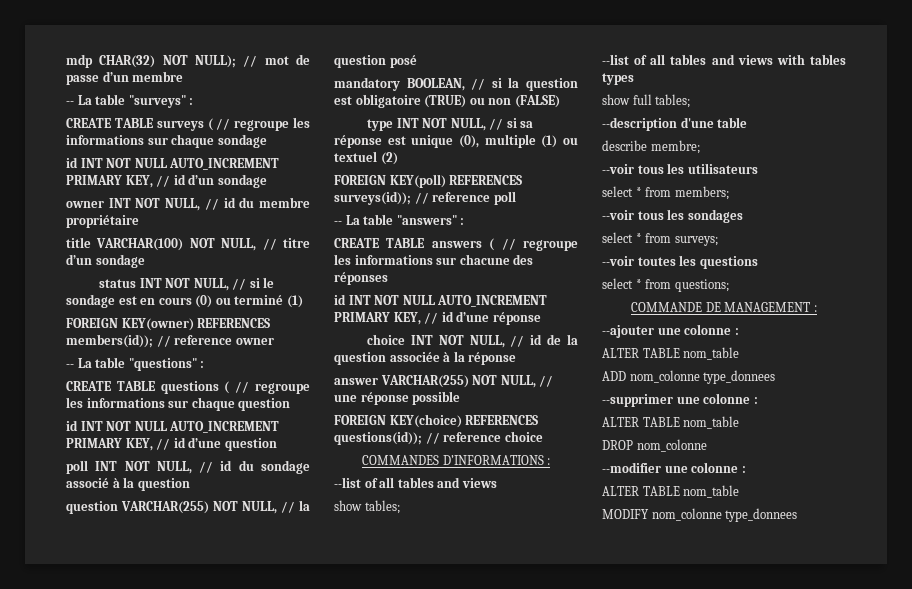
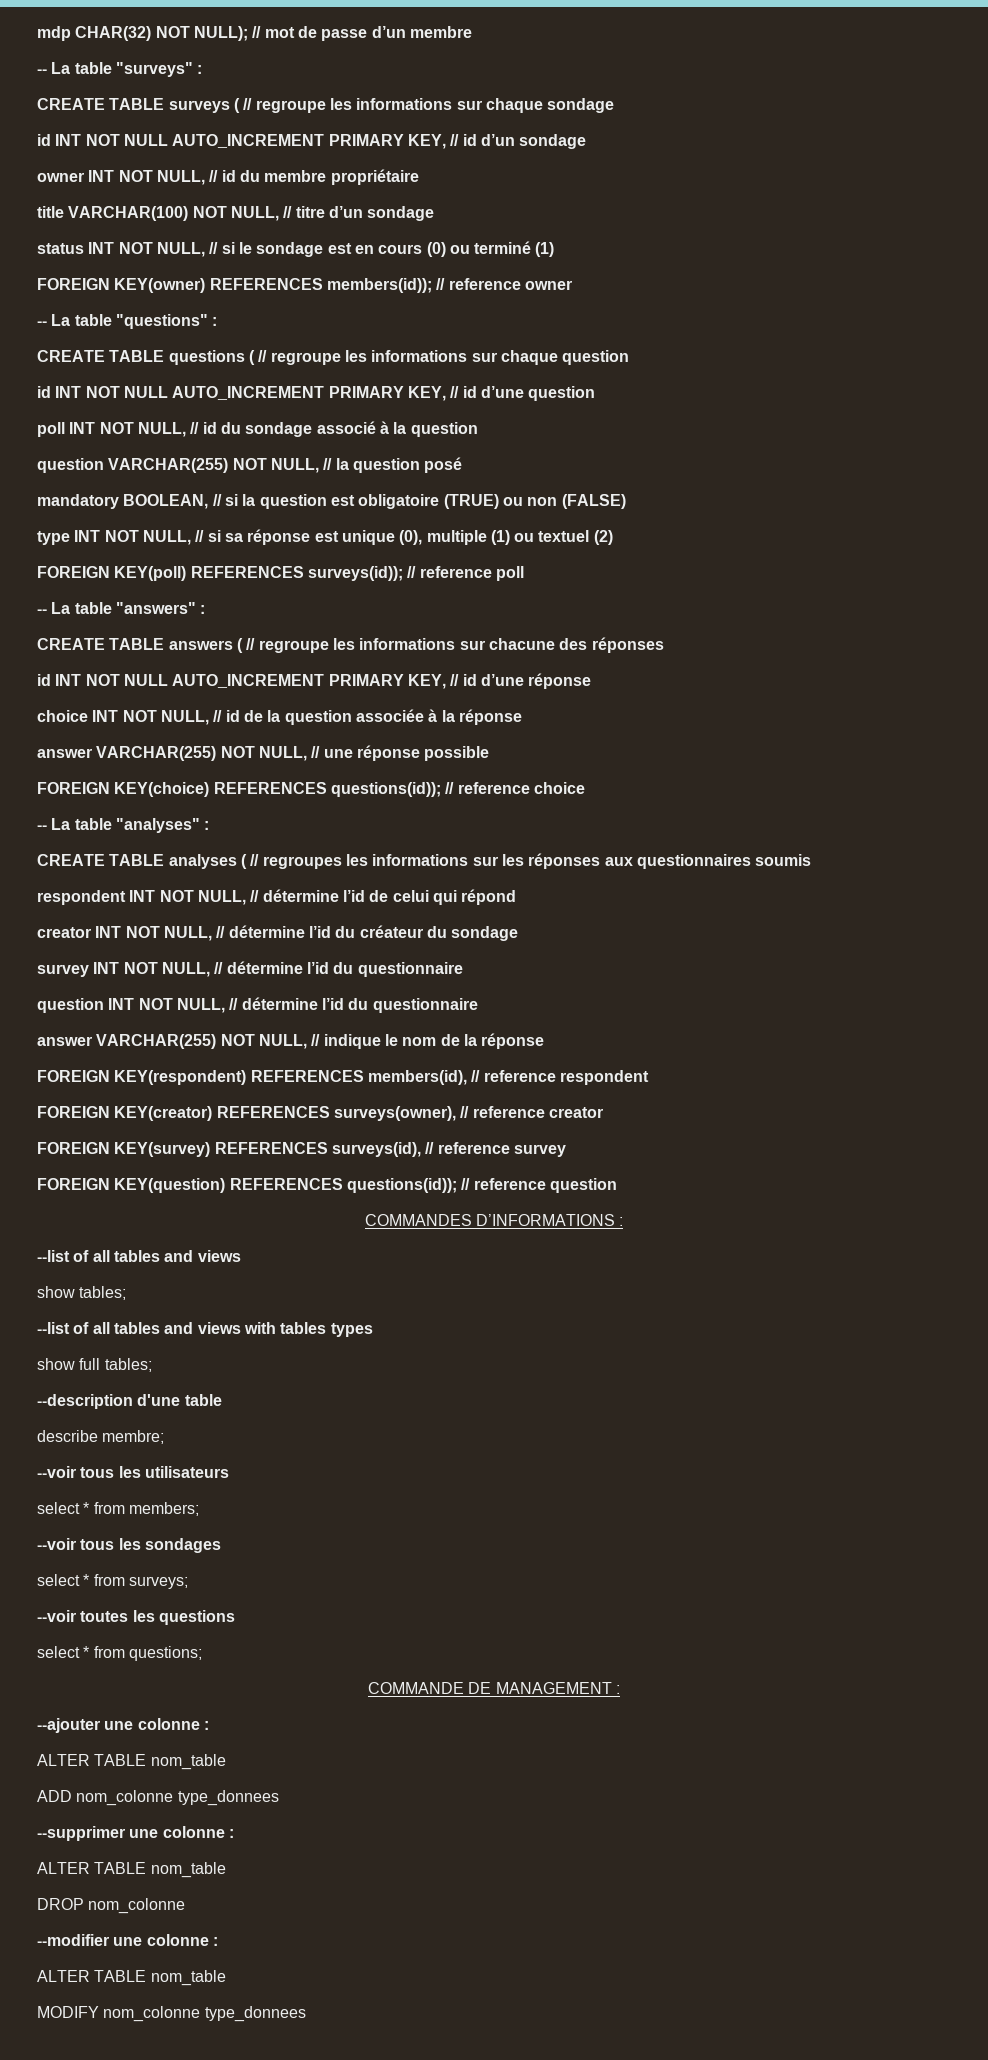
(543, 436) none -> [37,818,210,833] [37,853,812,869] [37,889,517,905] [37,925,519,941] [37,961,463,977] [37,997,478,1013] [37,1033,545,1049] [37,1070,649,1085] [37,1106,603,1121] [37,1142,566,1157] [37,1178,617,1193] // -- La table "analyses" : // CREATE TABLE analyses ( // regroupes les informations sur les réponses aux questionnaires soumis // respondent INT NOT NULL, // détermine l’id de celui qui répond // creator INT NOT NULL, // détermine l’id du créateur du sondage // survey INT NOT NULL, // détermine l’id du questionnaire // question INT NOT NULL, // détermine l’id du questionnaire // answer VARCHAR(255) NOT NULL, // indique le nom de la réponse // FOREIGN KEY(respondent) REFERENCES members(id), // reference respondent // FOREIGN KEY(creator) REFERENCES surveys(owner), // reference creator // FOREIGN KEY(survey) REFERENCES surveys(id), // reference survey // FOREIGN KEY(question) REFERENCES questions(id)); // reference question

